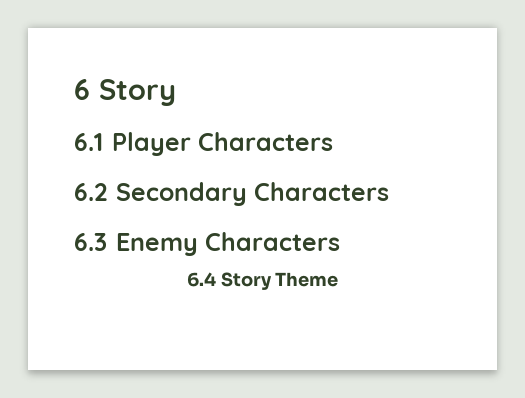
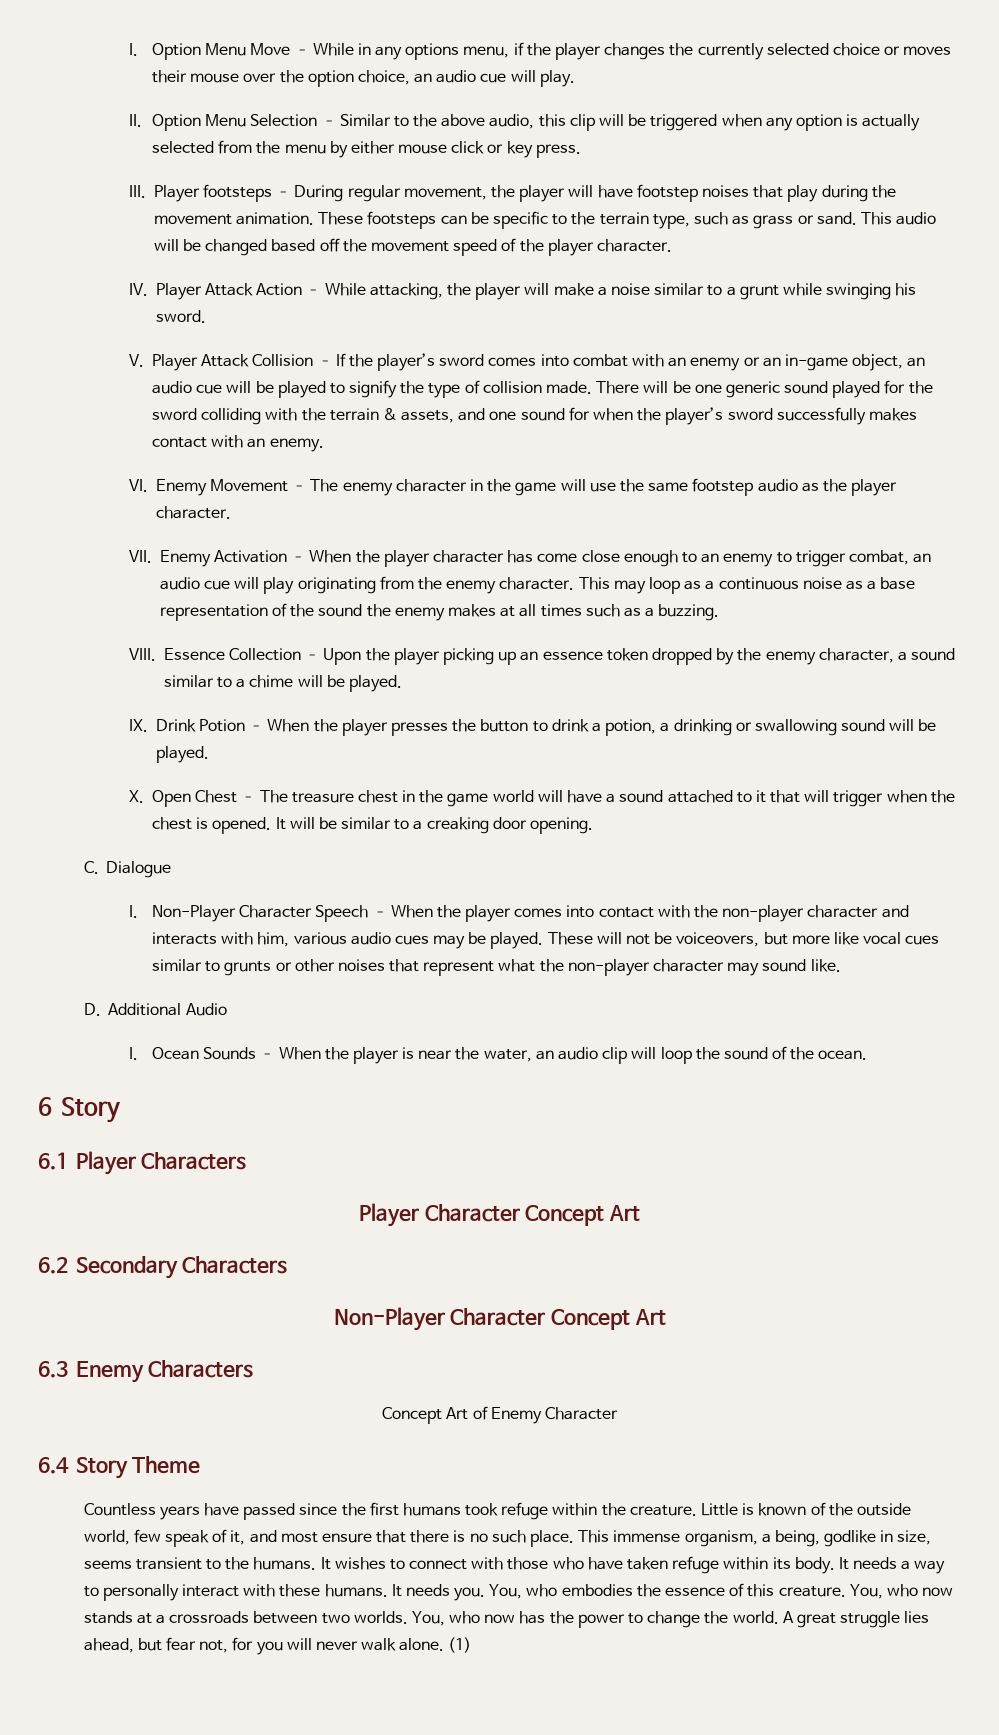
(74, 89) none -> [129,42,952,60] [151,70,575,87] [129,114,921,131] [151,140,581,158] [129,184,896,202] [153,211,937,229] [153,238,672,256] [129,283,917,300] [155,310,206,323] [129,353,926,371] [151,380,933,398] [151,407,917,425] [151,435,324,452] [129,478,898,496] [155,506,231,519] [129,550,932,567] [159,576,916,594] [159,603,720,621] [129,648,956,665] [163,675,403,692] [129,719,937,736] [155,746,209,763] [129,790,955,807] [151,817,593,834] [83,861,172,878] [129,905,909,922] [151,932,940,949] [151,959,841,976] [83,1003,227,1016] [129,1046,868,1064] I. Option Menu Move – While in any options menu, if the player changes the currently selected choice or moves their mouse over the option choice, an audio cue will play. // II. Option Menu Selection – Similar to the above audio, this clip will be triggered when any option is actually selected from the menu by either mouse click or key press. // III. Player footsteps – During regular movement, the player will have footstep noises that play during the movement animation. These footsteps can be specific to the terrain type, such as grass or sand. This audio will be changed based off the movement speed of the player character. // IV. Player Attack Action – While attacking, the player will make a noise similar to a grunt while swinging his sword. // V. Player Attack Collision – If the player’s sword comes into combat with an enemy or an in-game object, an audio cue will be played to signify the type of collision made. There will be one generic sound played for the sword colliding with the terrain & assets, and one sound for when the player’s sword successfully makes contact with an enemy. // VI. Enemy Movement – The enemy character in the game will use the same footstep audio as the player character. // VII. Enemy Activation – When the player character has come close enough to an enemy to trigger combat, an audio cue will play originating from the enemy character. This may loop as a continuous noise as a base representation of the sound the enemy makes at all times such as a buzzing. // VIII. Essence Collection – Upon the player picking up an essence token dropped by the enemy character, a sound similar to a chime will be played. // IX. Drink Potion – When the player presses the button to drink a potion, a drinking or swallowing sound will be played. // X. Open Chest – The treasure chest in the game world will have a sound attached to it that will trigger when the chest is opened. It will be similar to a creaking door opening. // C. Dialogue // I. Non-Player Character Speech – When the player comes into contact with the non-player character and interacts with him, various audio cues may be played. These will not be voiceovers, but more like vocal cues similar to grunts or other noises that represent what the non-player character may sound like. // D. Additional Audio // I. Ocean Sounds – When the player is near the water, an audio clip will loop the sound of the ocean. //
(333, 141) none -> [358,1203,641,1227] // Player Character Concept Art
(389, 191) none -> [333,1307,666,1331] // Non-Player Character Concept Art
[186,272,339,290] 6.4 Story Theme -> [382,1406,618,1424] [38,1456,201,1479] [83,1502,911,1520] [83,1529,932,1547] [83,1556,946,1574] [83,1583,954,1601] [83,1611,930,1628] [83,1637,472,1655] Concept Art of Enemy Character // 6.4 Story Theme // Countless years have passed since the first humans took refuge within the creature. Little is known of the outside world, few speak of it, and most ensure that there is no such place. This immense organism, a being, godlike in size, seems transient to the humans. It wishes to connect with those who have taken refuge within its body. It needs a way to personally interact with these humans. It needs you. You, who embodies the essence of this creature. You, who now stands at a crossroads between two worlds. You, who now has the power to change the world. A great struggle lies ahead, but fear not, for you will never walk alone. (1)

